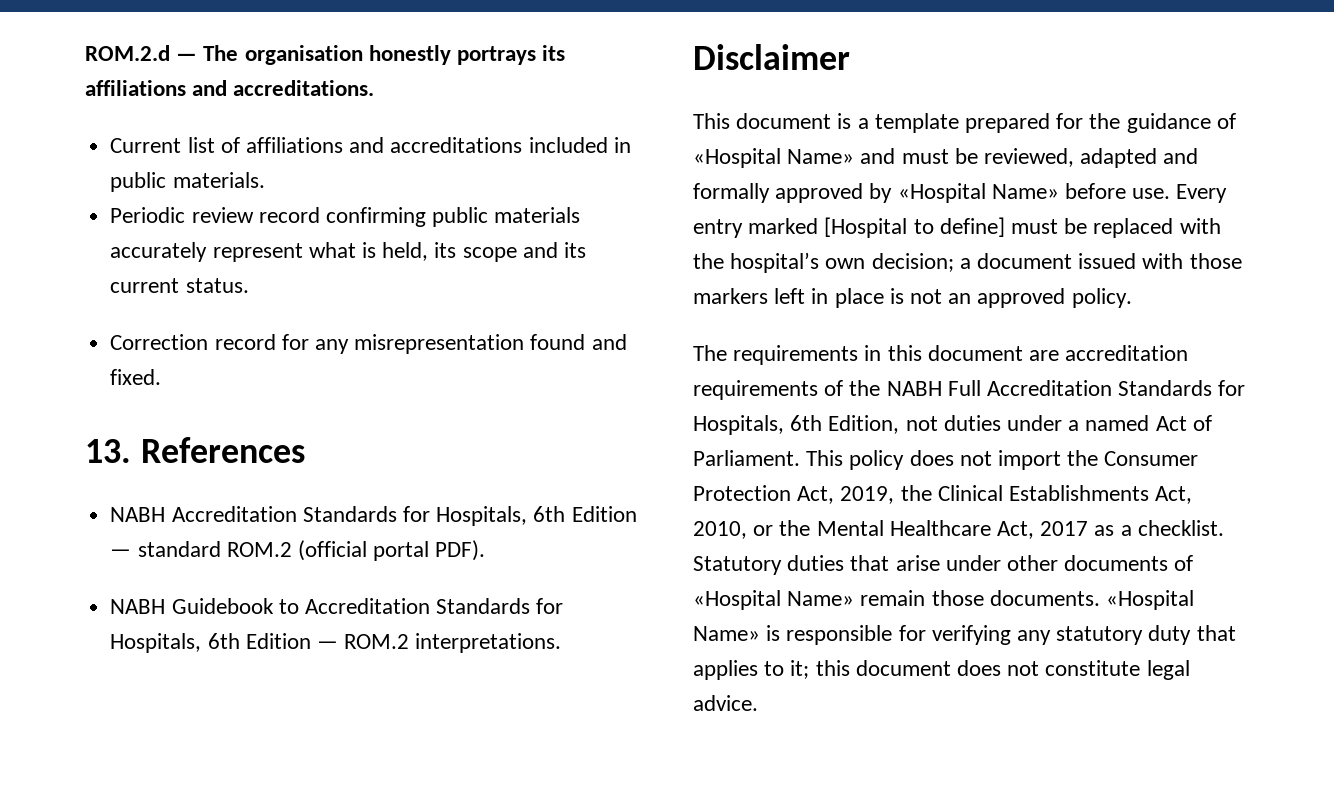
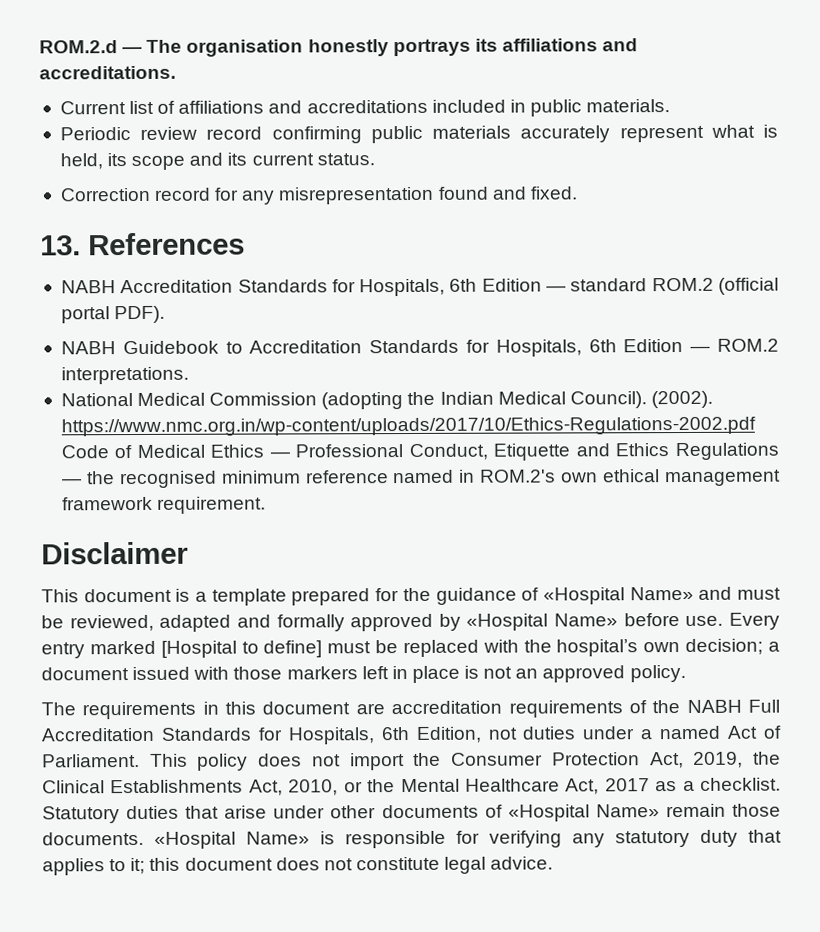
(562, 643) none -> [60,390,713,410] [60,416,756,437] [60,442,779,461] [61,469,781,489] [61,496,267,514] // National Medical Commission (adopting the Indian Medical Council). (2002). https://www.nmc.org.in/wp-content/uploads/2017/10/Ethics-Regulations-2002.pdf Code of Medical Ethics — Professional Conduct, Etiquette and Ethics Regulations — the recognised minimum reference named in ROM.2's own ethical management framework requirement.

